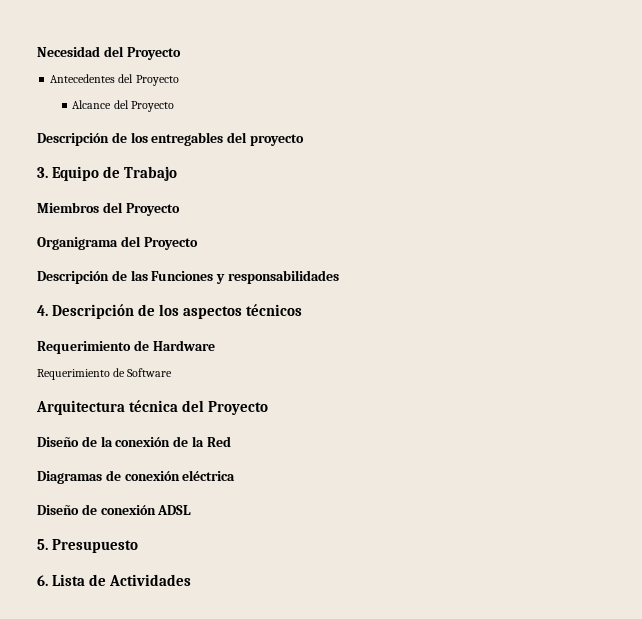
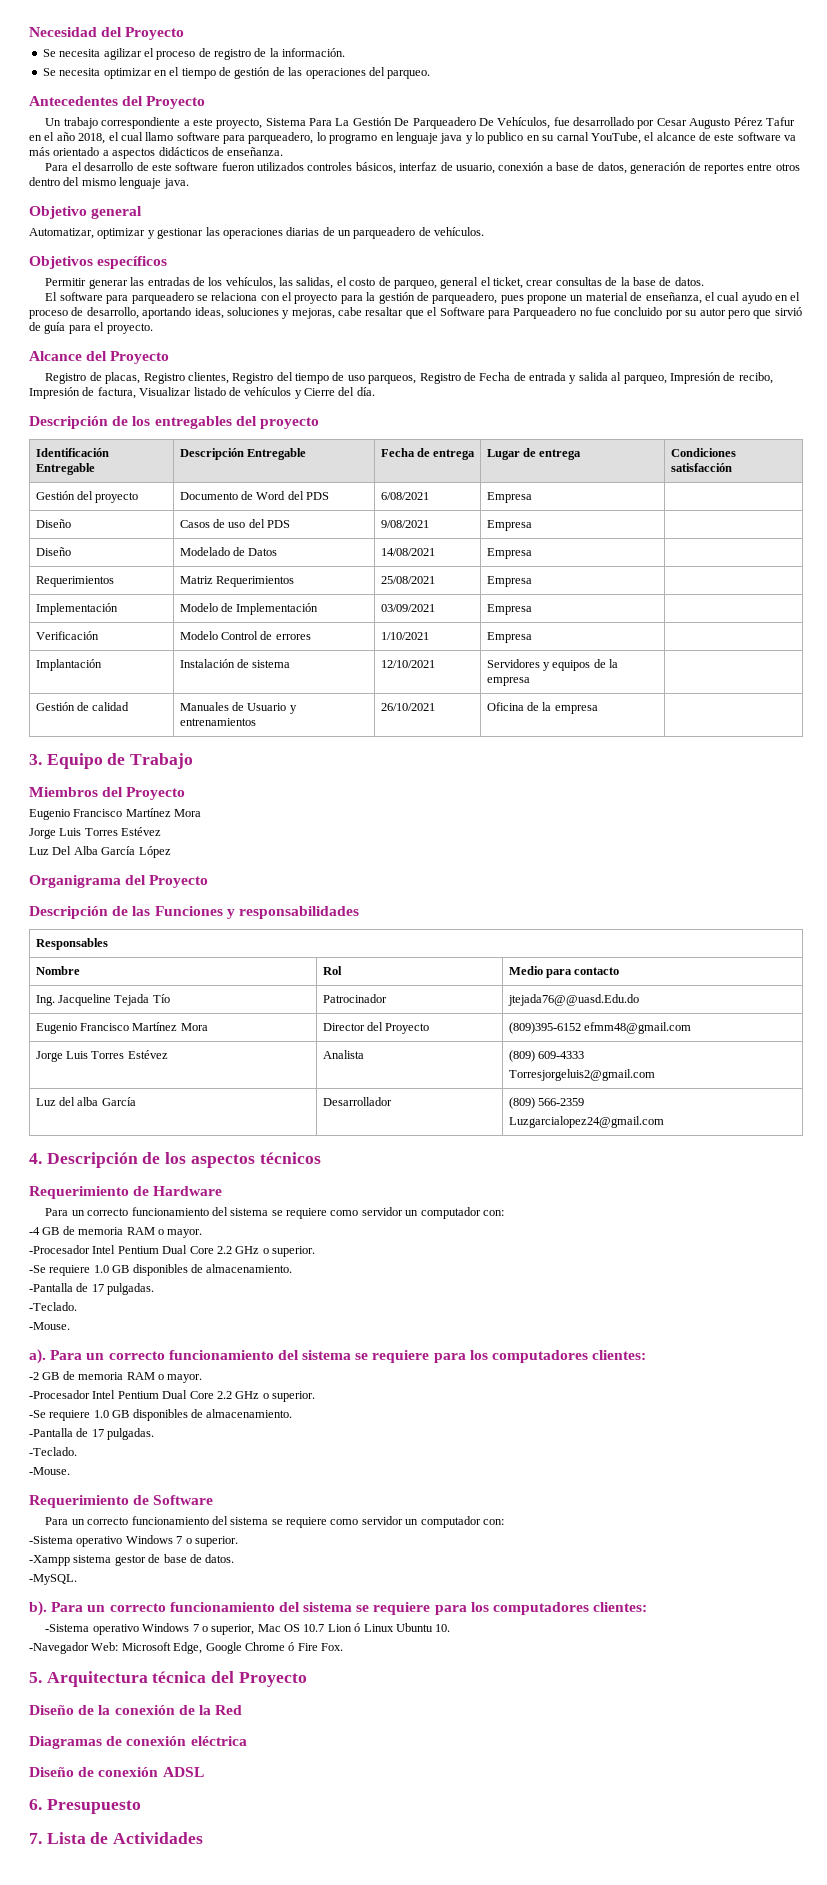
[50,74,179,86] [72,100,174,112] Antecedentes del Proyecto // Alcance del Proyecto -> [42,48,346,60] [42,67,431,79] [29,96,206,109] [45,117,795,129] [29,132,797,144] [29,147,284,159] [45,162,800,174] [29,177,189,189] [29,206,143,219] [29,227,485,239] [29,256,168,269] [45,277,704,289] [45,292,801,304] [29,307,802,319] [29,322,153,334] [29,351,170,364] [45,372,773,384] [29,387,375,399] Se necesita agilizar el proceso de registro de la información. // Se necesita optimizar en el tiempo de gestión de las operaciones del parqueo. // Antecedentes del Proyecto // Un trabajo correspondiente a este proyecto, Sistema Para La Gestión De Parqueadero De Vehículos, fue desarrollado por Cesar Augusto Pérez Tafur en el año 2018, el cual llamo software para parqueadero, lo programo en lenguaje java y lo publico en su carnal YouTube, el alcance de este software va más orientado a aspectos didácticos de enseñanza. // Para el desarrollo de este software fueron utilizados controles básicos, interfaz de usuario, conexión a base de datos, generación de reportes entre otros dentro del mismo lenguaje java. // Objetivo general // Automatizar, optimizar y gestionar las operaciones diarias de un parqueadero de vehículos. // Objetivos específicos // Permitir generar las entradas de los vehículos, las salidas, el costo de parqueo, general el ticket, crear consultas de la base de datos. // El software para parqueadero se relaciona con el proyecto para la gestión de parqueadero, pues propone un material de enseñanza, el cual ayudo en el proceso de desarrollo, aportando ideas, soluciones y mejoras, cabe resaltar que el Software para Parqueadero no fue concluido por su autor pero que sirvió de guía para el proyecto. // Alcance del Proyecto // Registro de placas, Registro clientes, Registro del tiempo de uso parqueos, Registro de Fecha de entrada y salida al parqueo, Impresión de recibo, Impresión de factura, Visualizar listado de vehículos y Cierre del día.
(304, 140) none -> [35,448,109,457] [35,463,95,475] [179,448,306,460] [380,448,476,460] [486,448,582,460] [670,448,736,457] [670,463,732,472] [35,491,139,503] [179,491,330,500] [380,492,429,500] [486,492,532,503] [35,519,71,528] [179,519,291,528] [380,520,429,528] [486,520,532,531] [35,547,71,556] [179,547,278,556] [380,548,435,556] [486,548,532,559] [35,576,114,587] [179,576,294,587] [380,576,435,584] [486,576,532,587] [35,603,118,615] [179,603,319,615] [380,604,435,612] [486,604,532,615] [35,631,99,640] [179,631,311,640] [380,632,429,640] [486,632,532,643] [35,659,102,671] [179,659,291,668] [380,660,435,668] [486,659,619,671] [486,677,530,686] [35,702,130,711] [179,702,297,714] [179,718,256,726] [380,703,435,711] [486,702,598,714] // Identificación Entregable | Descripción Entregable | Fecha de entrega | Lugar de entrega | Condiciones satisfacción // Gestión del proyecto | Documento de Word del PDS | 6/08/2021 | Empresa | // Diseño | Casos de uso del PDS | 9/08/2021 | Empresa | // Diseño | Modelado de Datos | 14/08/2021 | Empresa | // Requerimientos | Matriz Requerimientos | 25/08/2021 | Empresa | // Implementación | Modelo de Implementación | 03/09/2021 | Empresa | // Verificación | Modelo Control de errores | 1/10/2021 | Empresa | // Implantación | Instalación de sistema | 12/10/2021 | Servidores y equipos de la empresa | // Gestión de calidad | Manuales de Usuario y entrenamientos | 26/10/2021 | Oficina de la empresa |
(180, 209) none -> [29,808,202,820] [29,827,162,839] [29,846,171,858] // Eugenio Francisco Martínez Mora // Jorge Luis Torres Estévez // Luz Del Alba García López
(339, 277) none -> [35,938,108,950] [35,966,80,975] [322,966,342,975] [508,966,620,978] [35,994,170,1006] [322,994,387,1003] [507,994,639,1006] [35,1022,208,1034] [322,1022,430,1034] [508,1022,691,1034] [35,1050,168,1062] [322,1050,364,1059] [508,1050,584,1062] [508,1069,655,1081] [35,1097,136,1106] [322,1097,392,1106] [508,1097,584,1109] [508,1116,664,1128] // Responsables // Nombre | Rol | Medio para contacto // Ing. Jacqueline Tejada Tío | Patrocinador | jtejada76@@uasd.Edu.do // Eugenio Francisco Martínez Mora | Director del Proyecto | (809)395-6152 efmm48@gmail.com // Jorge Luis Torres Estévez | Analista | (809) 609-4333 // Torresjorgeluis2@gmail.com // Luz del alba García | Desarrollador | (809) 566-2359 // Luzgarcialopez24@gmail.com
[37,368,173,380] Requerimiento de Software // -> [45,1207,504,1219] [29,1226,203,1238] [29,1245,315,1257] [29,1264,293,1276] [29,1283,155,1295] [29,1302,77,1311] [29,1322,70,1330] [29,1349,647,1364] [29,1371,203,1383] [29,1390,315,1402] [29,1409,293,1421] [29,1428,155,1440] [29,1447,77,1456] [29,1467,70,1475] [29,1495,214,1508] [45,1516,504,1528] [29,1535,238,1547] [29,1554,235,1566] [29,1574,77,1585] [29,1601,648,1616] [45,1623,451,1635] [29,1642,343,1654] [29,1672,42,1683] Para un correcto funcionamiento del sistema se requiere como servidor un computador con: // -4 GB de memoria RAM o mayor. // -Procesador Intel Pentium Dual Core 2.2 GHz o superior. // -Se requiere 1.0 GB disponibles de almacenamiento. // -Pantalla de 17 pulgadas. // -Teclado. // -Mouse. // a). Para un correcto funcionamiento del sistema se requiere para los computadores clientes: // -2 GB de memoria RAM o mayor. // -Procesador Intel Pentium Dual Core 2.2 GHz o superior. // -Se requiere 1.0 GB disponibles de almacenamiento. // -Pantalla de 17 pulgadas. // -Teclado. // -Mouse. // Requerimiento de Software // Para un correcto funcionamiento del sistema se requiere como servidor un computador con: // -Sistema operativo Windows 7 o superior. // -Xampp sistema gestor de base de datos. // -MySQL. // b). Para un correcto funcionamiento del sistema se requiere para los computadores clientes: // -Sistema operativo Windows 7 o superior, Mac OS 10.7 Lion ó Linux Ubuntu 10. // -Navegador Web: Microsoft Edge, Google Chrome ó Fire Fox. // 5.
[37,539,48,550] 5. -> [29,1799,42,1810] 6.
[37,575,48,586] 6. -> [29,1833,42,1844] 7.

